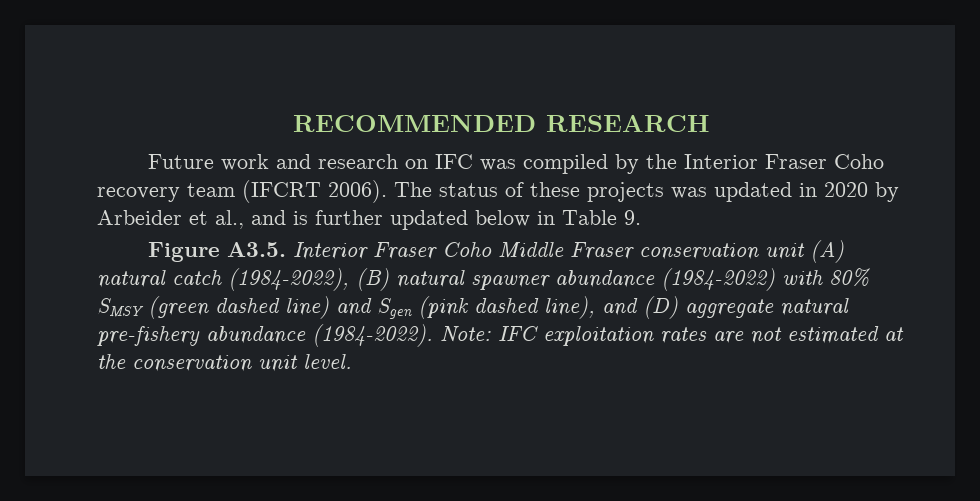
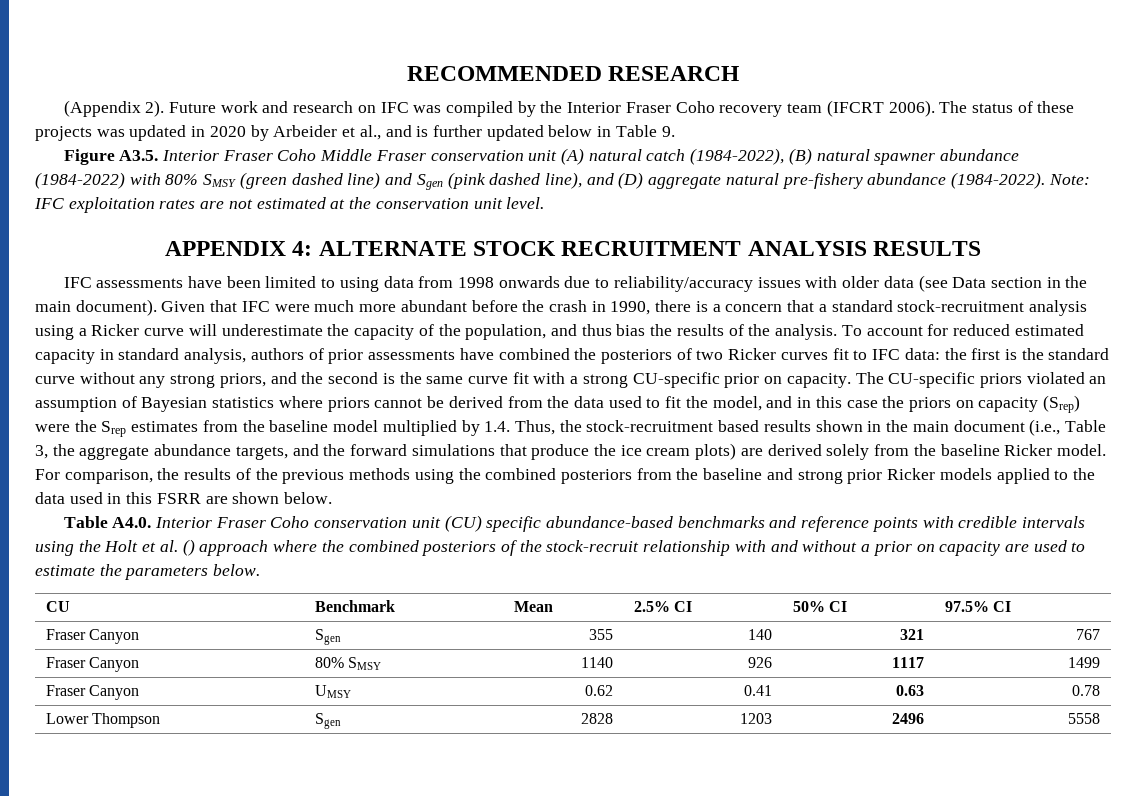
(710, 123) none -> [63,100,165,117] (Appendix 2).
(352, 361) none -> [164,241,982,256] [63,275,1088,292] [35,299,1087,316] [35,324,1084,340] [35,348,1110,364] [35,372,1107,388] [35,395,1081,413] [35,419,1106,437] [35,443,1106,460] [35,468,1095,484] [35,492,333,504] [63,515,1086,532] [35,539,1086,556] [35,564,261,580] [45,601,70,612] [314,600,395,612] [513,601,553,612] [633,601,692,612] [792,601,847,612] [944,601,1011,612] [45,629,139,644] [314,629,341,645] [589,629,614,640] [748,629,773,640] [900,629,925,640] [1076,629,1101,640] [45,657,139,672] [314,657,381,670] [581,657,614,668] [748,657,773,668] [892,657,925,668] [1068,657,1101,668] [45,685,139,700] [314,685,351,698] [585,685,614,696] [744,685,773,696] [896,685,925,696] [1072,685,1101,696] [45,713,160,728] [314,713,341,729] [581,713,614,724] [740,713,773,724] [892,713,925,724] [1068,713,1101,724] // APPENDIX 4: ALTERNATE STOCK RECRUITMENT ANALYSIS RESULTS // IFC assessments have been limited to using data from 1998 onwards due to reliability/accuracy issues with older data (see Data section in the main document). Given that IFC were much more abundant before the crash in 1990, there is a concern that a standard stock-recruitment analysis using a Ricker curve will underestimate the capacity of the population, and thus bias the results of the analysis. To account for reduced estimated capacity in standard analysis, authors of prior assessments have combined the posteriors of two Ricker curves fit to IFC data: the first is the standard curve without any strong priors, and the second is the same curve fit with a strong CU-specific prior on capacity. The CU-specific priors violated an assumption of Bayesian statistics where priors cannot be derived from the data used to fit the model, and in this case the priors on capacity (Srep) were the Srep estimates from the baseline model multiplied by 1.4. Thus, the stock-recruitment based results shown in the main document (i.e., Table 3, the aggregate abundance targets, and the forward simulations that produce the ice cream plots) are derived solely from the baseline Ricker model. For comparison, the results of the previous methods using the combined posteriors from the baseline and strong prior Ricker models applied to the data used in this FSRR are shown below. // Table A4.0. Interior Fraser Coho conservation unit (CU) specific abundance-based benchmarks and reference points with credible intervals using the Holt et al. () approach where the combined posteriors of the stock-recruit relationship with and without a prior on capacity are used to estimate the parameters below. // CU | Benchmark | Mean | 2.5% CI | 50% CI | 97.5% CI // Fraser Canyon | Sgen | 355 | 140 | 321 | 767 // Fraser Canyon | 80% SMSY | 1140 | 926 | 1117 | 1499 // Fraser Canyon | UMSY | 0.62 | 0.41 | 0.63 | 0.78 // Lower Thompson | Sgen | 2828 | 1203 | 2496 | 5558

